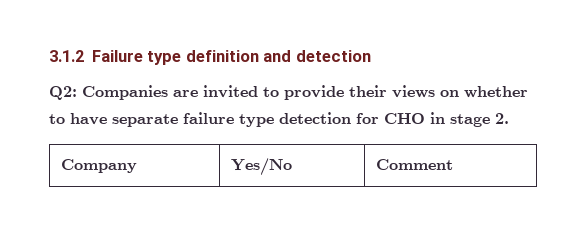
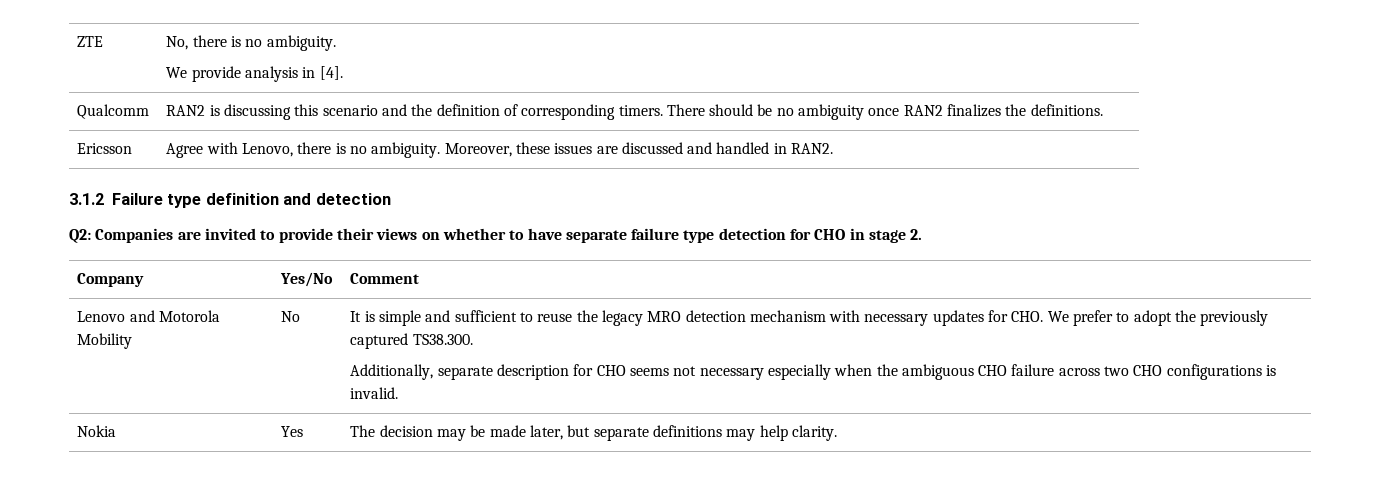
(49, 56) none -> [77,36,104,47] [166,35,336,51] [166,66,343,82] [77,104,150,119] [166,104,1103,120] [77,143,133,154] [166,142,834,158] ZTE | No, there is no ambiguity. // We provide analysis in [4]. // Qualcomm | RAN2 is discussing this scenario and the definition of corresponding timers. There should be no ambiguity once RAN2 finalizes the definitions. // Ericsson | Agree with Lenovo, there is no ambiguity. Moreover, these issues are discussed and handled in RAN2. //
(454, 164) none -> [77,310,220,322] [77,333,133,349] [281,311,301,322] [350,310,1269,326] [350,333,473,349] [350,364,1277,380] [350,387,399,399] [77,425,117,437] [281,426,304,437] [350,425,837,441] // Lenovo and Motorola Mobility | No | It is simple and sufficient to reuse the legacy MRO detection mechanism with necessary updates for CHO. We prefer to adopt the previously captured TS38.300. // Additionally, separate description for CHO seems not necessary especially when the ambiguous CHO failure across two CHO configurations is invalid. // Nokia | Yes | The decision may be made later, but separate definitions may help clarity.

